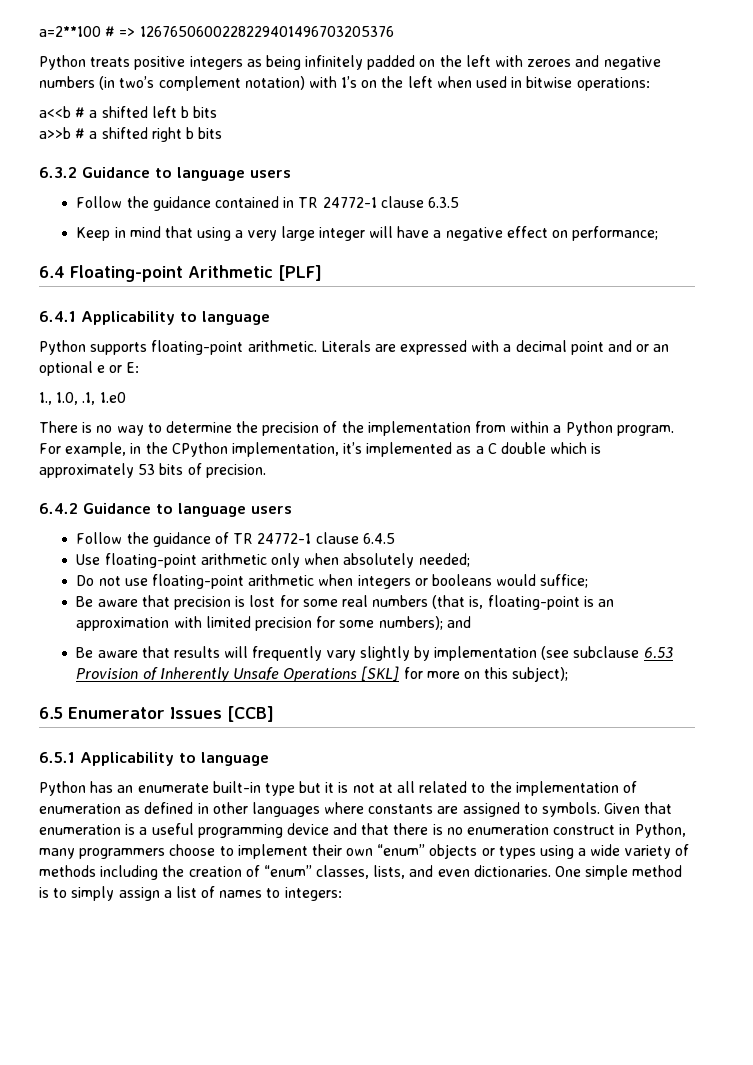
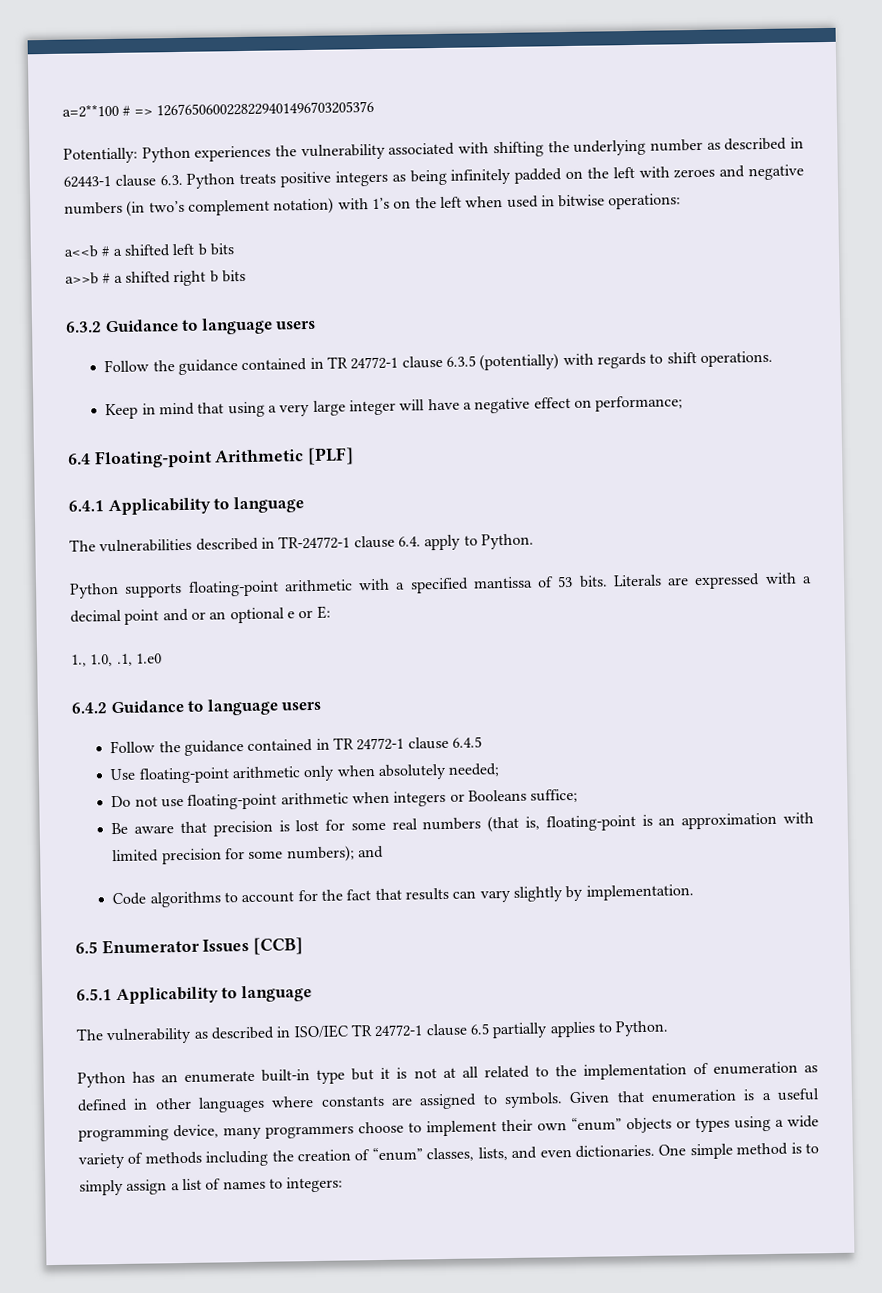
(394, 31) none -> [63,137,805,164] [63,174,183,188] Potentially: Python experiences the vulnerability associated with shifting the underlying number as described in 62443-1 clause 6.3.
(459, 202) none -> [479,350,773,371] (potentially) with regards to shift operations.
[39,340,317,355] Python supports floating-point arithmetic. -> [69,533,534,553] [69,575,608,599] The vulnerabilities described in TR-24772-1 clause 6.4. apply to Python. // Python supports floating-point arithmetic with a specified mantissa of 53 bits.
[39,421,674,436] [39,442,602,457] [39,463,266,478] // There is no way to determine the precision of the implementation from within a Python program. For example, in the CPython implementation, it’s implemented as a C double which is approximately 53 bits of precision. -> (162, 658) none
[214,532,229,544] of -> [247,738,330,752] contained in
[431,574,537,586] booleans would -> [467,789,527,802] Booleans
[76,646,673,661] [76,666,569,682] Be aware that results will frequently vary slightly by implementation (see subclause 6.53 Provision of Inherently Unsafe Operations [SKL] for more on this subject); -> [112,884,694,908] Code algorithms to account for the fact that results can vary slightly by implementation.
(269, 759) none -> [76,1020,670,1045] // The vulnerability as described in ISO/IEC TR 24772-1 clause 6.5 partially applies to Python.
[286,823,686,838] device and that there is no enumeration construct in Python, -> [173,1124,219,1139] device,

